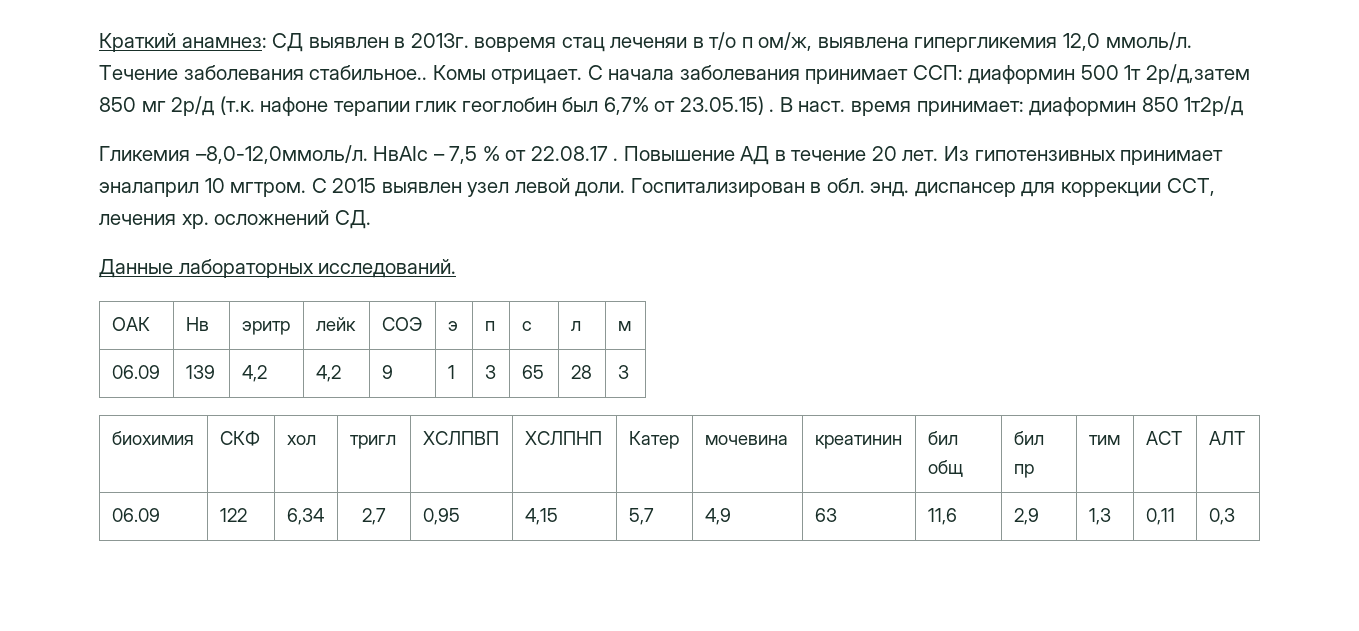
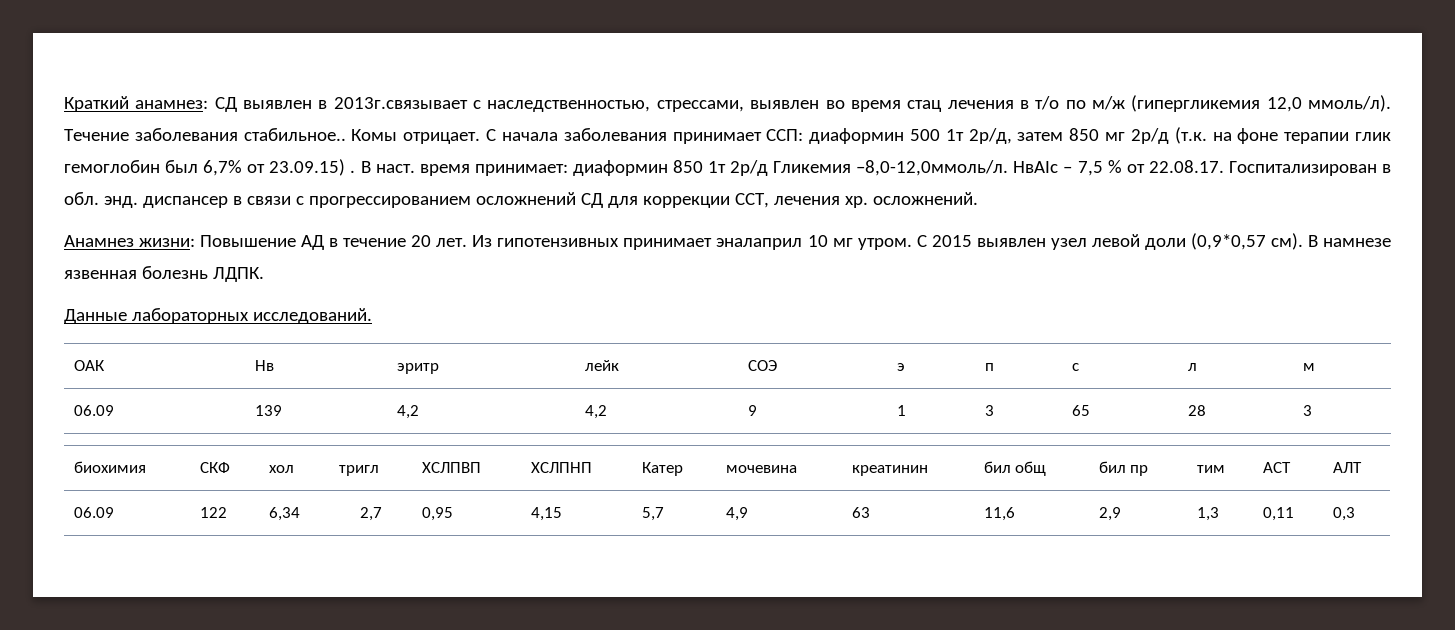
[410,32,1192,52] 2013г. вовремя стац леченяи в т/о п ом/ж, выявлена гипергликемия 12,0 ммоль/л. -> [333,95,1391,112] 2013г.связывает с наследственностью, стрессами, выявлен во время стац лечения в т/о по м/ж (гипергликемия 12,0 ммоль/л).
[1145,64,1250,84] 2р/д,затем -> [968,128,1064,144] 2р/д, затем
[260,97,329,116] нафоне -> [1212,128,1279,144] на фоне
[461,97,557,112] геоглобин -> [64,160,160,173] гемоглобин
[679,96,764,115] 23.05.15) -> [269,159,346,176] 23.09.15)
[1184,96,1244,116] 1т2р/д // -> [708,160,769,176] 1т 2р/д
[530,146,619,161] 22.08.17 . -> [1148,160,1392,176] [64,192,978,208] [64,235,196,247] 22.08.17. Госпитализирован в обл. энд. диспансер в связи с прогрессированием осложнений СД для коррекции ССТ, лечения хр. осложнений. // Анамнез жизни:
[230,182,307,197] мгтром. -> [832,238,912,250] мг утром.
[575,178,1215,197] [99,210,371,229] доли. Госпитализирован в обл. энд. диспансер для коррекции ССТ, лечения хр. осложнений СД. -> [1144,233,1392,250] [64,266,264,282] доли (0,9*0,57 см). В намнезе язвенная болезнь ЛДПК.

